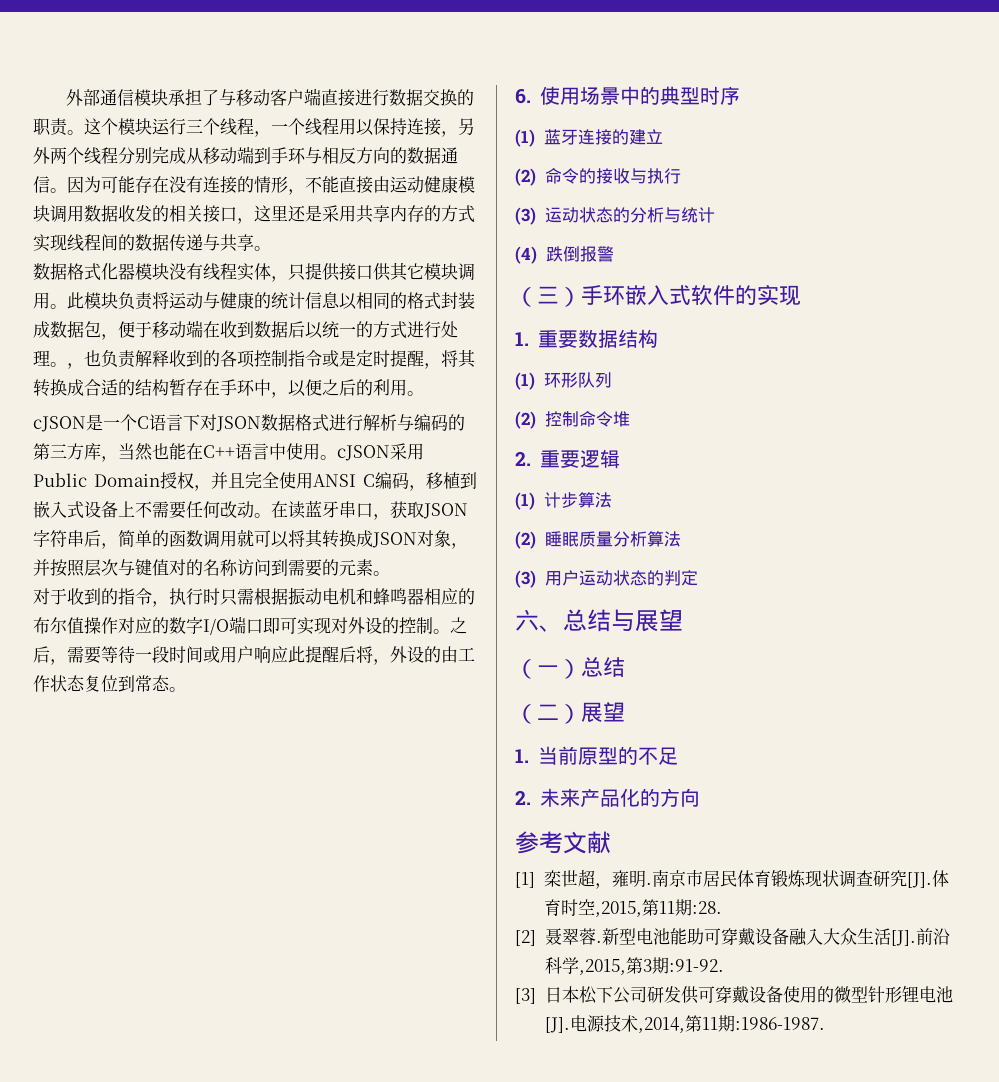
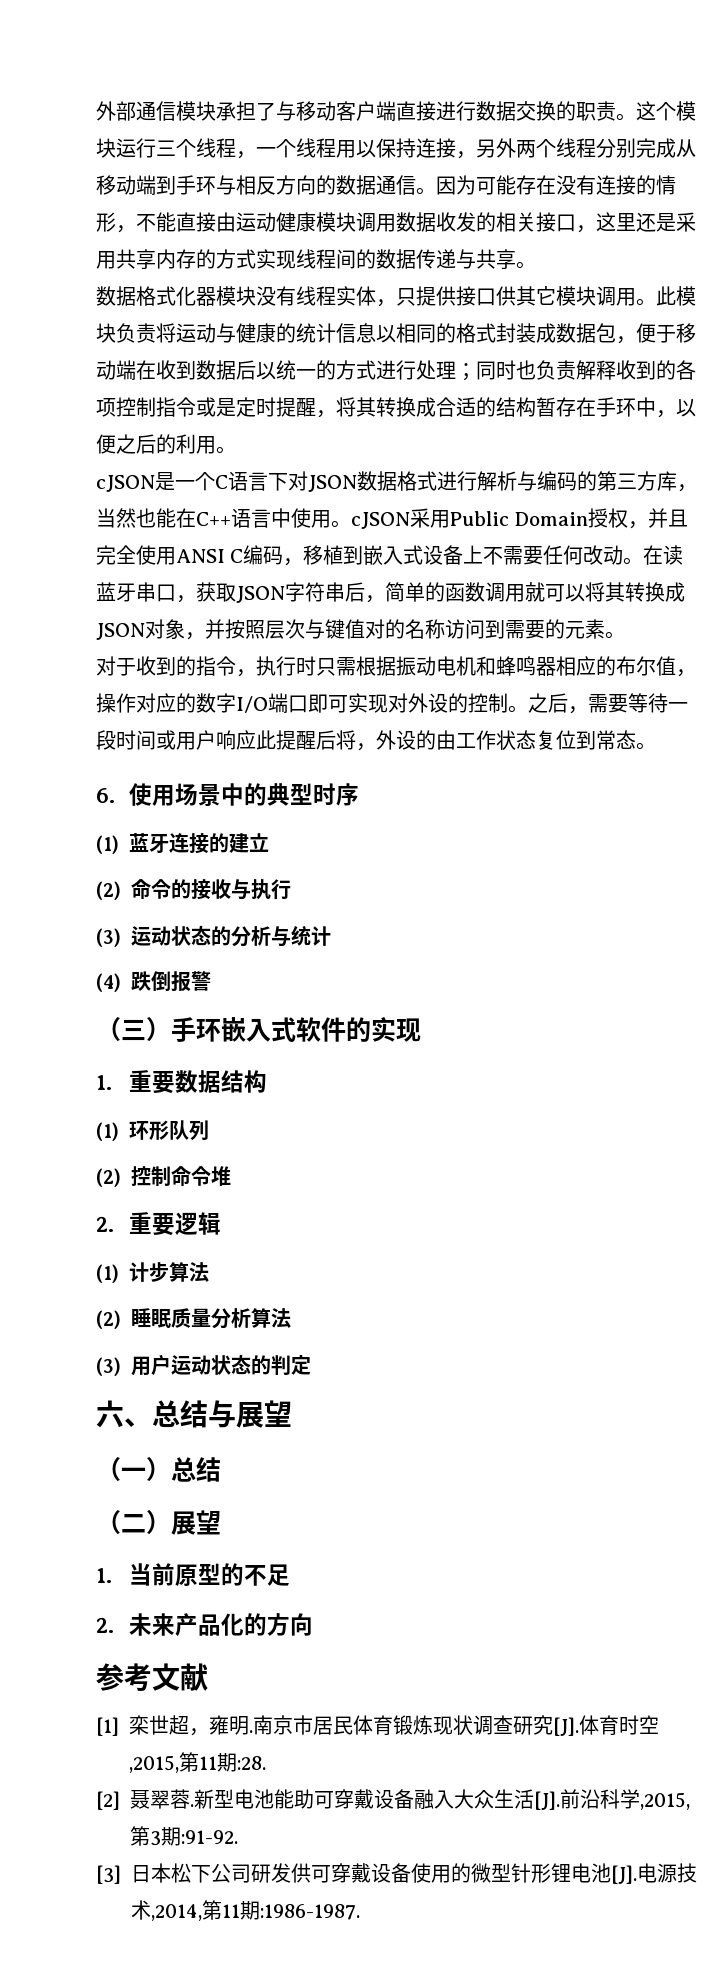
[50,362,84,369] 。， -> [456,360,516,381] ；同时
(84, 625) none -> [676,669,696,677] ，

